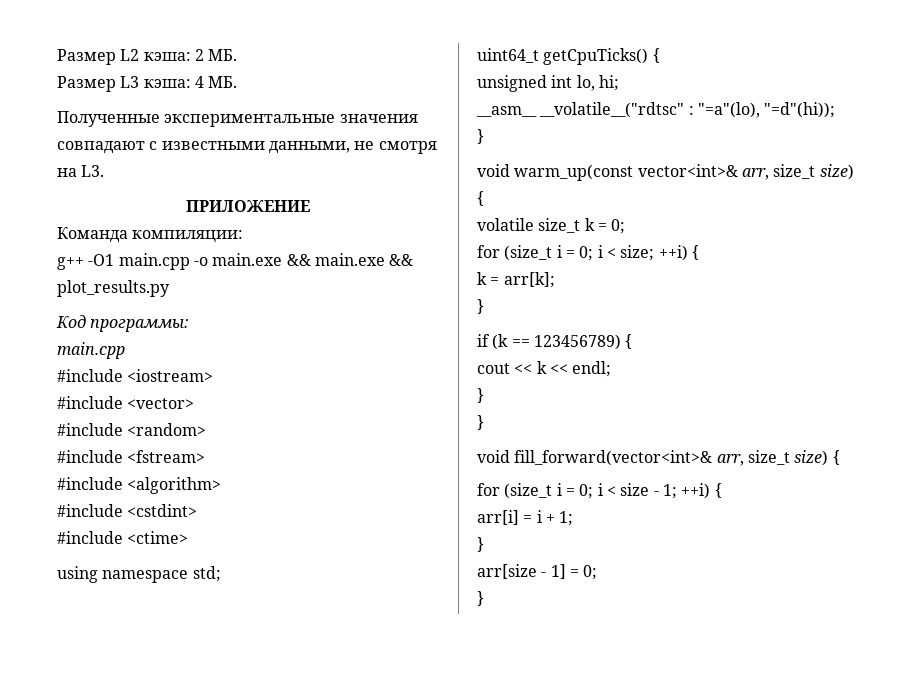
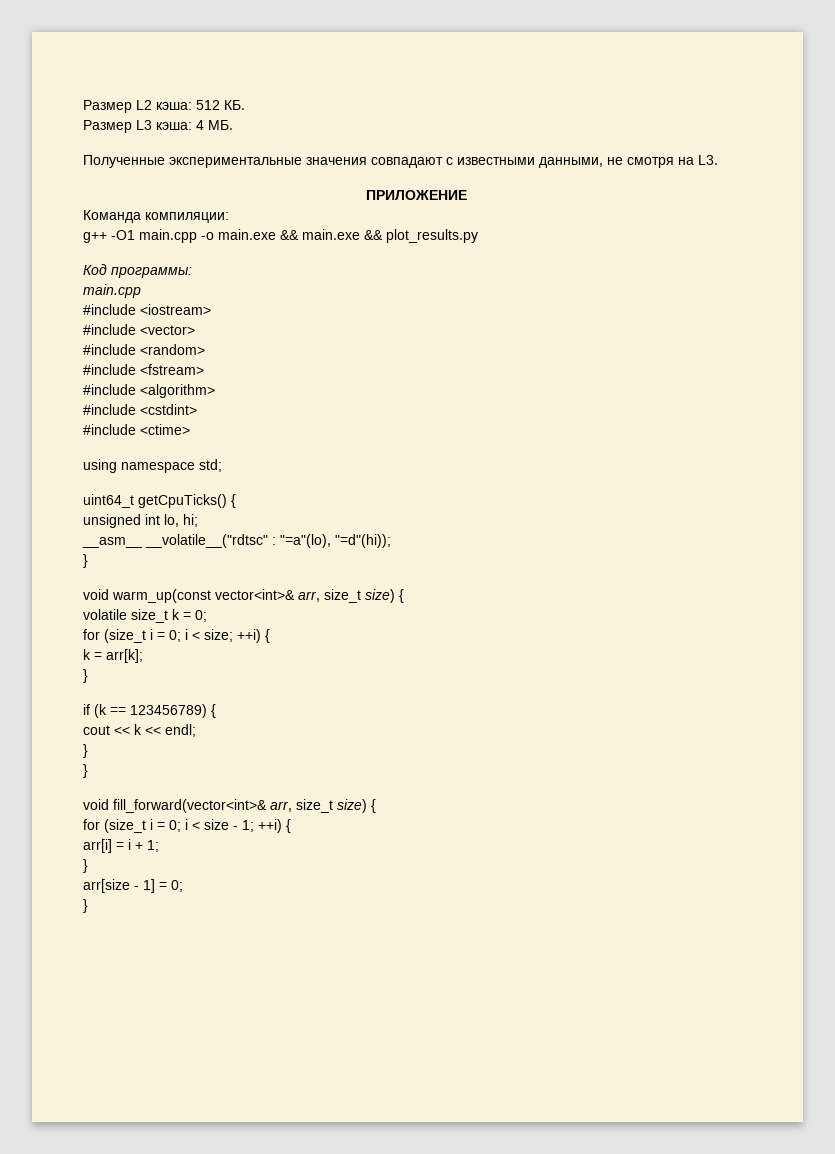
[194,49,238,61] 2 МБ. -> [196,100,245,110] 512 КБ.

